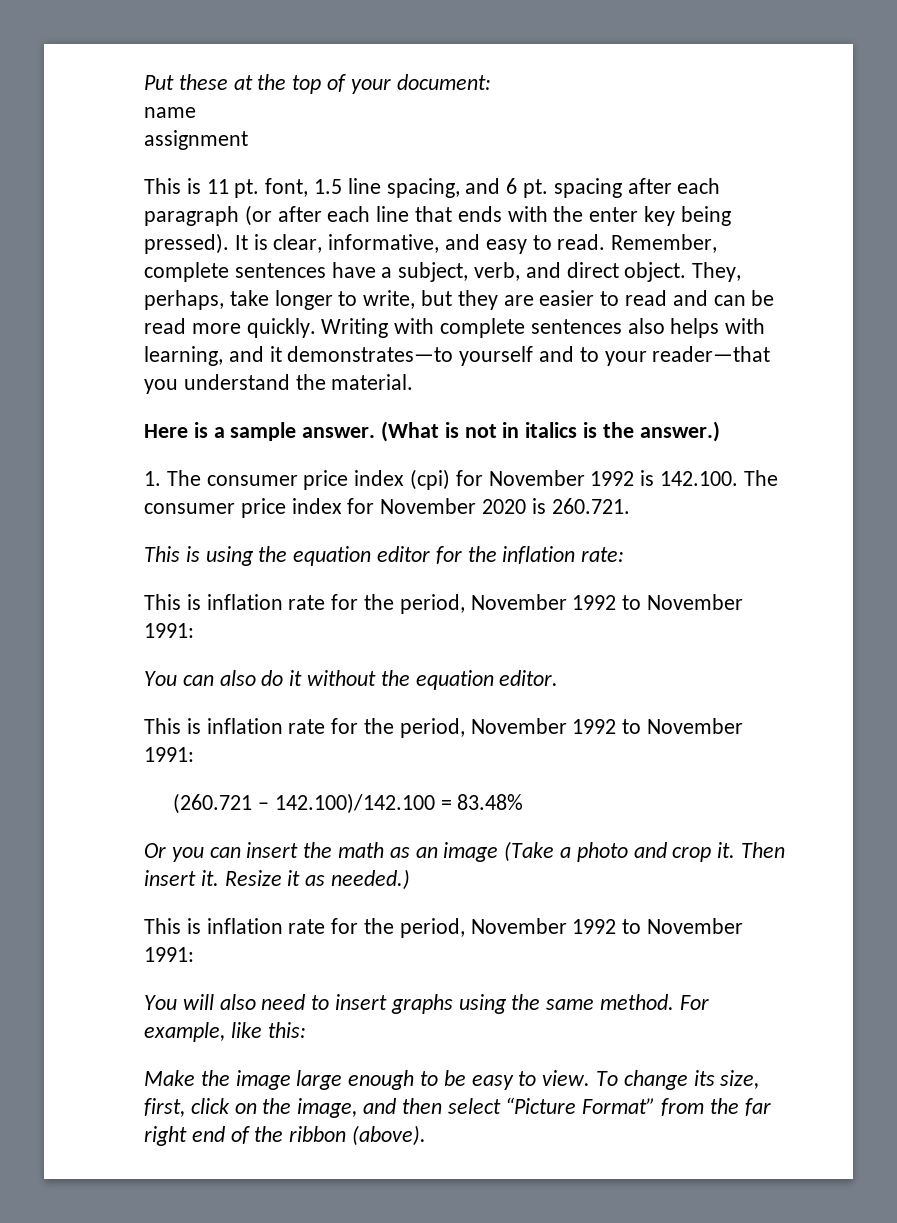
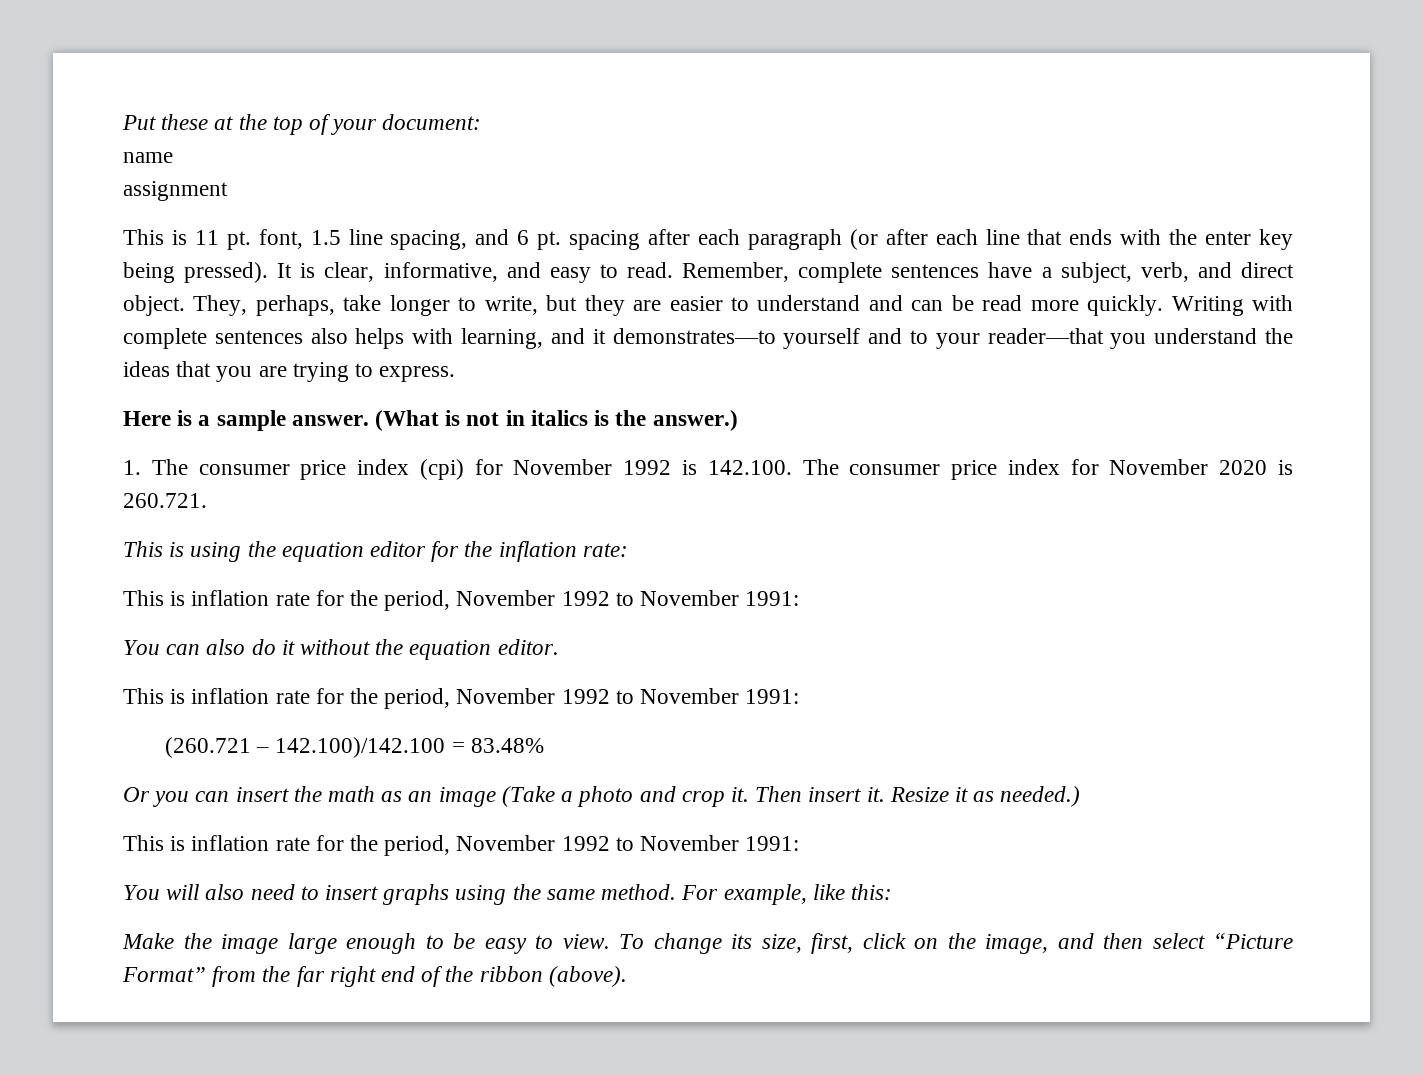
[625,290,668,306] read -> [757,295,861,311] understand
[331,374,414,390] material. -> [123,361,456,382] ideas that you are trying to express.

